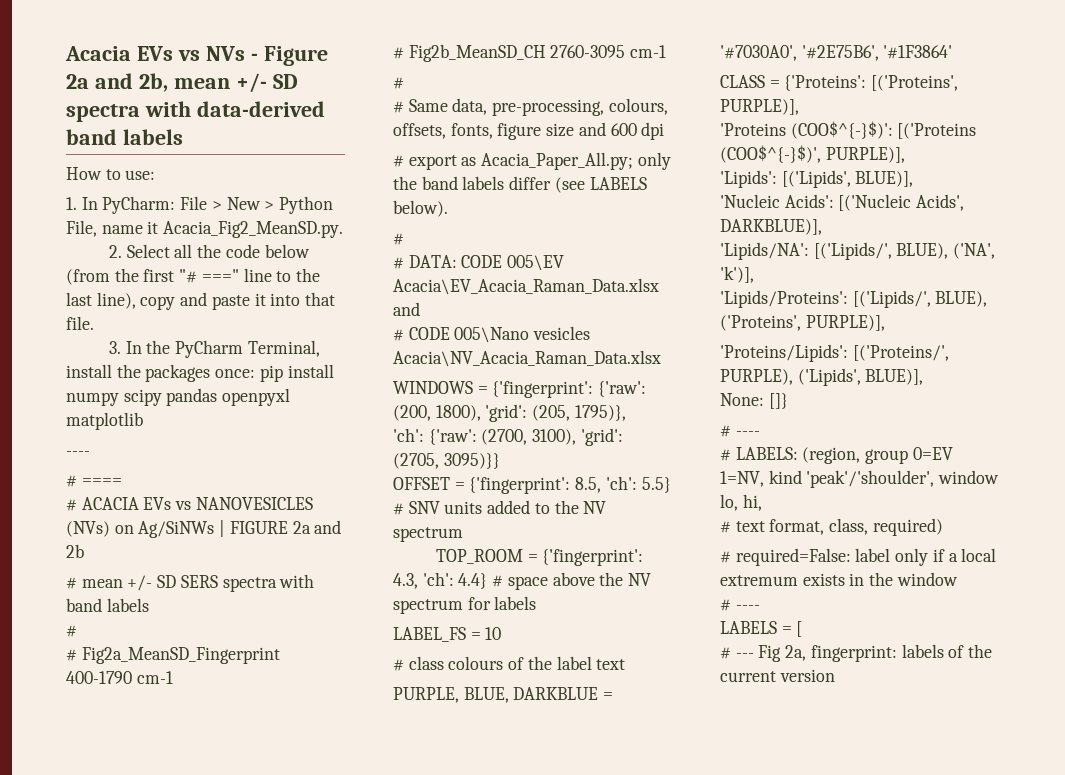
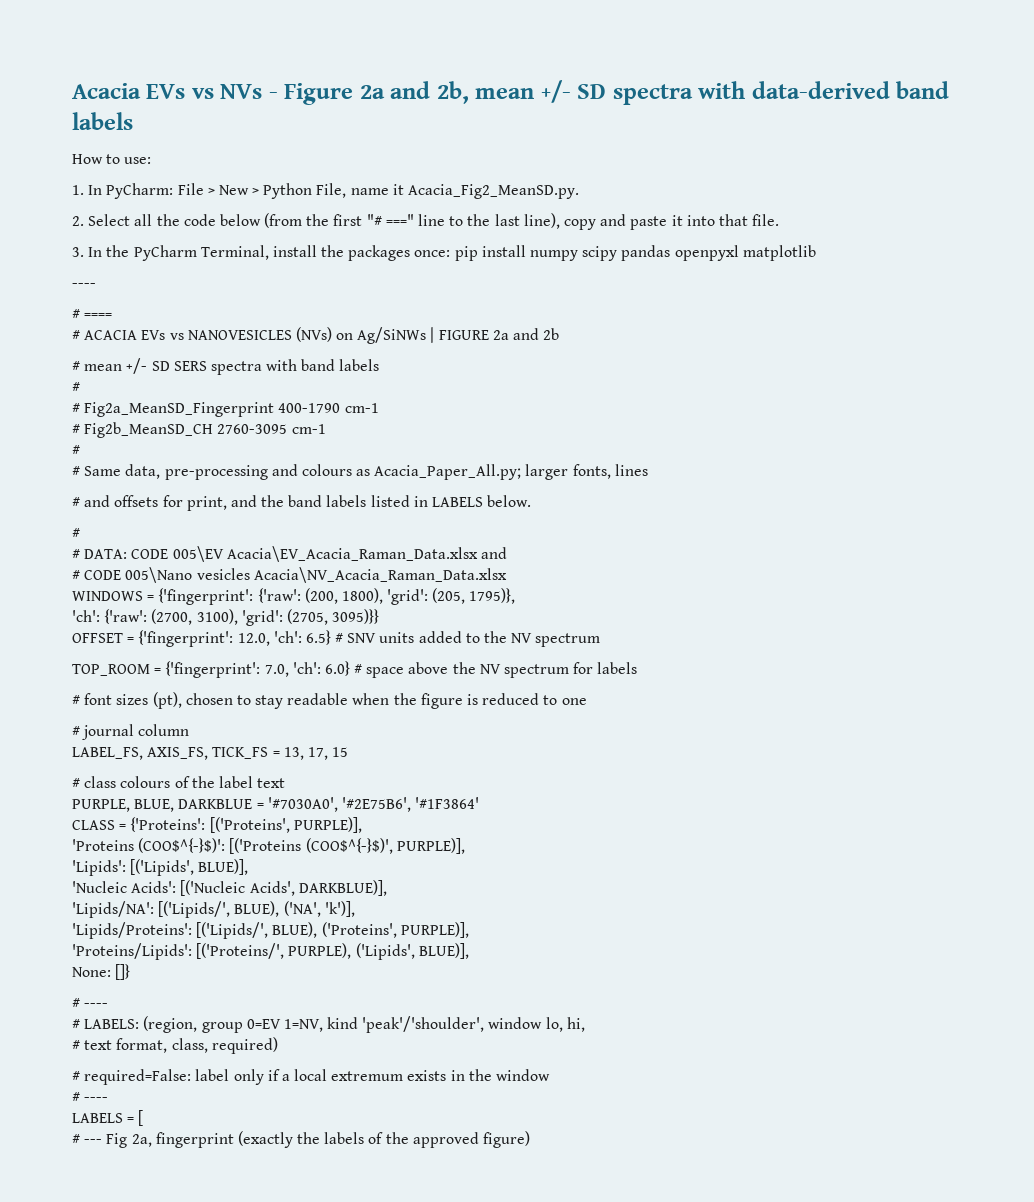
[492,98,668,116] [393,122,665,140] [393,152,671,170] [393,176,647,193] [393,200,448,217] pre-processing, colours, offsets, fonts, figure size and 600 dpi // # export as Acacia_Paper_All.py; only the band labels differ (see LABELS below). -> [164,464,648,480] [72,495,532,511] pre-processing and colours as Acacia_Paper_All.py; larger fonts, lines // # and offsets for print, and the band labels listed in LABELS below.
[575,476,671,493] 8.5, 'ch': 5.5} -> [237,630,331,646] 12.0, 'ch': 6.5}
[393,572,488,589] 4.3, 'ch': 4.4} -> [264,661,350,677] 7.0, 'ch': 6.0}
[393,627,502,642] LABEL_FS = 10 -> [72,692,587,709] [72,724,190,740] [72,747,349,760] # font sizes (pt), chosen to stay readable when the figure is reduced to one // # journal column // LABEL_FS, AXIS_FS, TICK_FS = 13, 17, 15
[810,645,897,662] fingerprint: -> [155,1131,321,1148] fingerprint (exactly the
[720,669,835,682] current version -> [412,1131,531,1148] approved figure)

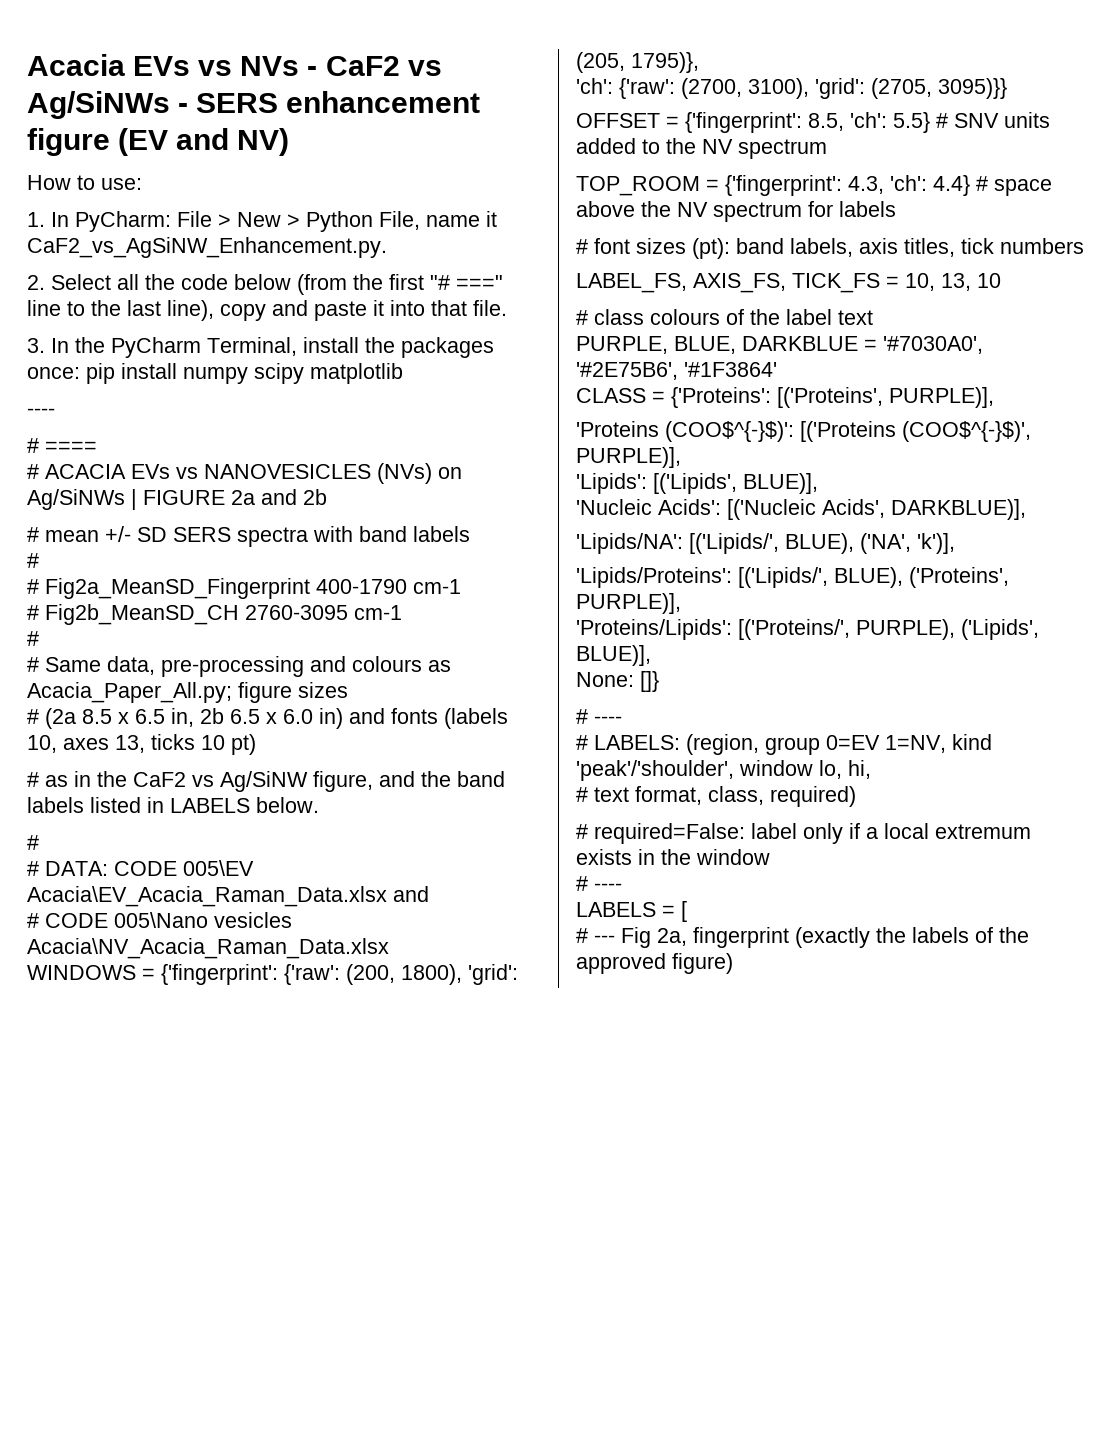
[284,80,950,105] [72,112,133,130] Figure 2a and 2b, mean +/- SD spectra with data-derived band labels -> [325,56,442,76] [27,91,481,119] [27,128,290,156] CaF2 vs Ag/SiNWs - SERS enhancement figure (EV and NV)
[408,184,580,199] Acacia_Fig2_MeanSD.py. -> [27,237,387,258] CaF2_vs_AgSiNW_Enhancement.py.
[621,245,739,261] pandas openpyxl -> (304, 373) none
[525,464,648,480] [72,495,227,511] larger fonts, lines // # and offsets for print, -> [238,682,348,703] [27,708,508,729] [27,734,256,755] [27,771,373,792] figure sizes // # (2a 8.5 x 6.5 in, 2b 6.5 x 6.0 in) and fonts (labels 10, axes 13, ticks 10 pt) // # as in the CaF2 vs Ag/SiNW figure,
[237,630,331,646] 12.0, 'ch': 6.5} -> [808,112,930,133] 8.5, 'ch': 5.5}
[264,661,350,677] 7.0, 'ch': 6.0} -> [848,175,970,196] 4.3, 'ch': 4.4}
[152,692,587,709] [72,724,190,740] (pt), chosen to stay readable when the figure is reduced to one // # journal column -> [692,238,1084,259] (pt): band labels, axis titles, tick numbers
[283,747,349,760] 13, 17, 15 -> [905,273,1001,291] 10, 13, 10

